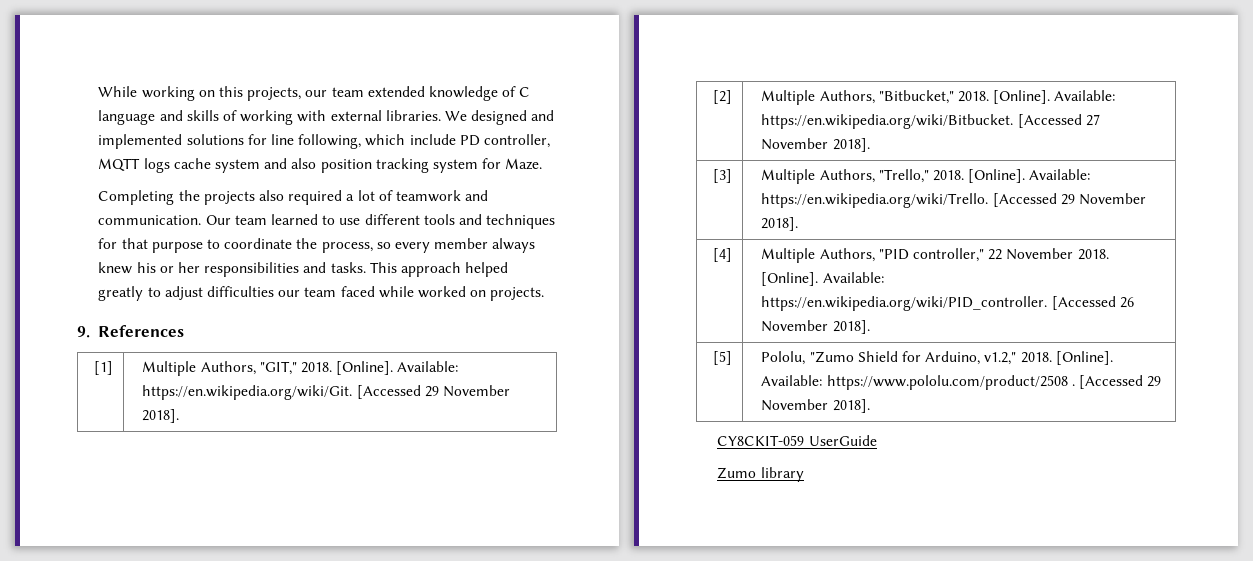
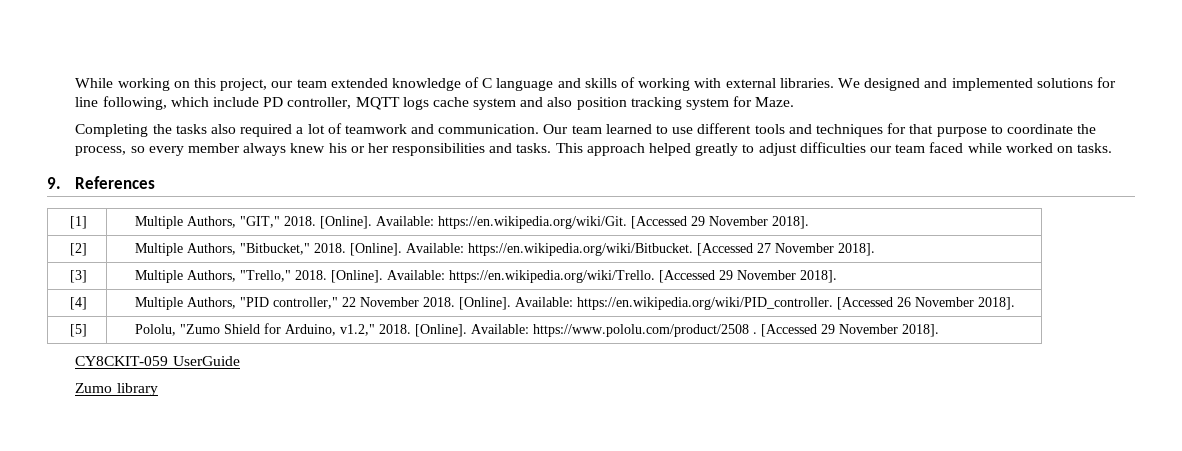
[247,87,302,101] projects, -> [220,78,268,91] project,
[203,191,255,205] projects -> [175,124,207,134] tasks
[490,287,545,301] projects. -> [1077,143,1113,153] tasks.

